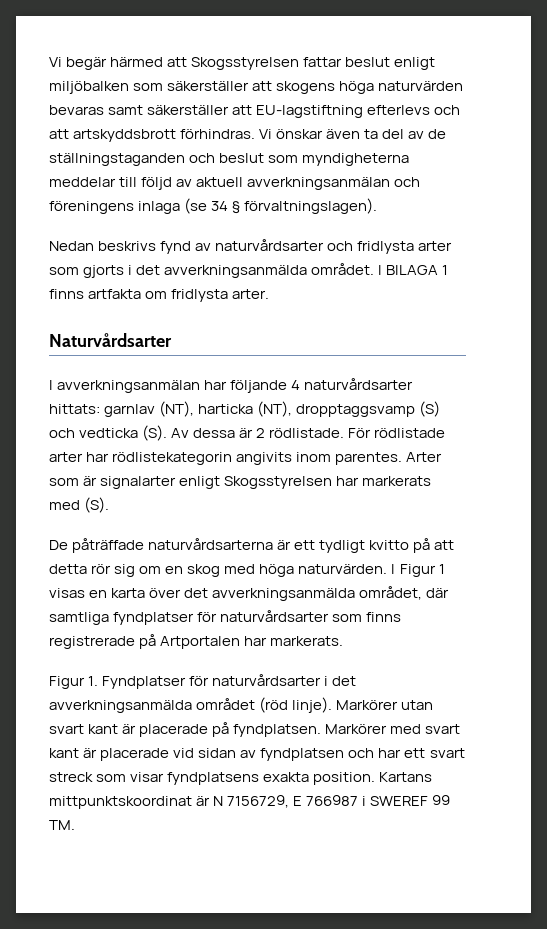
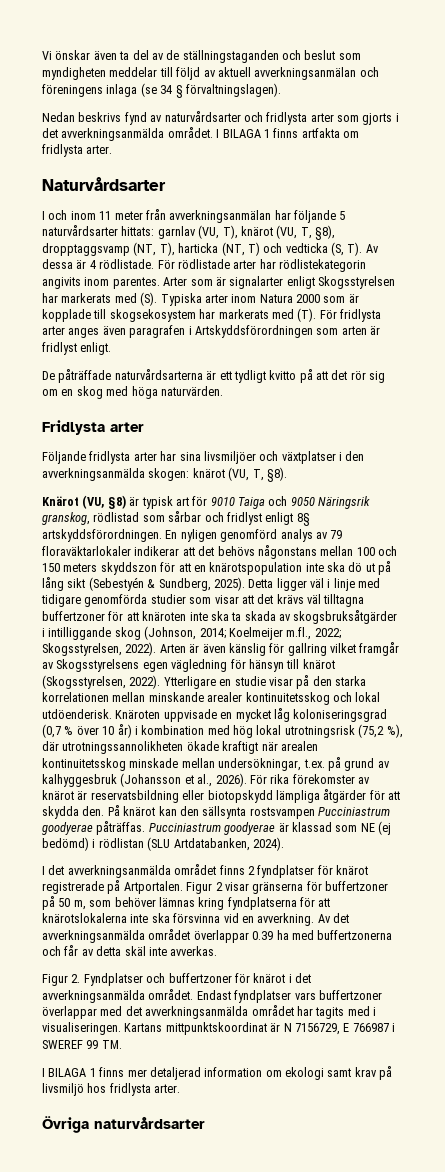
[49,57,436,70] [49,81,464,94] [49,105,461,118] [49,129,273,142] Vi begär härmed att Skogsstyrelsen fattar beslut enligt miljöbalken som säkerställer att skogens höga naturvärden bevaras samt säkerställer att EU-lagstiftning efterlevs och att artskyddsbrott förhindras. Vi -> [42,51,52,60] Vi
[302,153,410,166] myndigheterna -> [42,67,106,80] myndigheten
(53, 385) none -> [48,209,166,220] och inom 11 meter från
[291,380,301,390] 4 -> [339,211,346,220] 5
[159,401,441,417] [49,425,168,441] (NT), harticka (NT), dropptaggsvamp (S) och vedticka (S). -> [198,225,335,240] [42,242,363,256] (VU, T), knärot (VU, T, §8), dropptaggsvamp (NT, T), harticka (NT, T) och vedticka (S, T).
[256,428,266,438] 2 -> [89,260,96,269] 4
(110, 505) none -> [160,293,359,306] [42,308,381,322] [42,325,380,338] [42,342,112,355] Typiska arter inom Natura 2000 som är kopplade till skogsekosystem har markerats med (T). För fridlysta arter anges även paragrafen i Artskyddsförordningen som arten är fridlyst enligt.
[49,564,87,574] detta -> [331,370,348,380] det
[391,564,445,577] [49,586,450,601] [49,610,402,625] [49,634,344,649] [49,674,357,689] [49,697,434,713] [49,722,461,737] [49,748,465,761] [49,772,376,785] I Figur 1 visas en karta över det avverkningsanmälda området, där samtliga fyndplatser för naturvårdsarter som finns registrerade på Artportalen har markerats. // Figur 1. Fyndplatser för naturvårdsarter i det avverkningsanmälda området (röd linje). Markörer utan svart kant är placerade på fyndplatsen. Markörer med svart kant är placerade vid sidan av fyndplatsen och har ett svart streck som visar fyndplatsens exakta position. -> [42,420,144,435] [42,451,365,464] [42,467,287,482] [42,495,371,509] [42,511,310,526] [42,529,343,542] [42,545,397,559] [42,561,392,575] [42,577,381,591] [41,594,365,607] [42,610,398,624] [42,626,341,640] [42,642,400,656] [42,659,335,672] [42,675,366,689] [42,692,381,705] [42,708,388,722] [42,724,403,738] [42,741,318,754] [42,757,390,771] [42,773,370,787] [42,789,400,803] [42,805,390,819] [42,821,391,835] [42,837,284,851] [42,864,368,878] [42,880,388,894] [42,896,331,910] [42,913,349,926] [42,929,393,943] [42,945,218,956] [42,973,311,986] [42,989,382,1003] [42,1005,376,1019] [42,1022,121,1035] // Fridlysta arter // Följande fridlysta arter har sina livsmiljöer och växtplatser i den avverkningsanmälda skogen: knärot (VU, T, §8). // Knärot (VU, §8) är typisk art för 9010 Taiga och 9050 Näringsrik granskog, rödlistad som sårbar och fridlyst enligt 8§ artskyddsförordningen. En nyligen genomförd analys av 79 floraväktarlokaler indikerar att det behövs någonstans mellan 100 och 150 meters skyddszon för att en knärotspopulation inte ska dö ut på lång sikt (Sebestyén & Sundberg, 2025). Detta ligger väl i linje med tidigare genomförda studier som visar att det krävs väl tilltagna buffertzoner för att knäroten inte ska ta skada av skogsbruksåtgärder i intilliggande skog (Johnson, 2014; Koelmeijer m.fl., 2022; Skogsstyrelsen, 2022). Arten är även känslig för gallring vilket framgår av Skogsstyrelsens egen vägledning för hänsyn till knärot (Skogsstyrelsen, 2022). Ytterligare en studie visar på den starka korrelationen mellan minskande arealer kontinuitetsskog och lokal utdöenderisk. Knäroten uppvisade en mycket låg koloniseringsgrad (0,7 % över 10 år) i kombination med hög lokal utrotningsrisk (75,2 %), där utrotningssannolikheten ökade kraftigt när arealen kontinuitetsskog minskade mellan undersökningar, t.ex. på grund av kalhyggesbruk (Johansson et al., 2026). För rika förekomster av knärot är reservatsbildning eller biotopskydd lämpliga åtgärder för att skydda den. På knärot kan den sällsynta rostsvampen Pucciniastrum goodyerae påträffas. Pucciniastrum goodyerae är klassad som NE (ej bedömd) i rödlistan (SLU Artdatabanken, 2024). // I det avverkningsanmälda området finns 2 fyndplatser för knärot registrerade på Artportalen. Figur 2 visar gränserna för buffertzoner på 50 m, som behöver lämnas kring fyndplatserna för att knärotslokalerna inte ska försvinna vid en avverkning. Av det avverkningsanmälda området överlappar 0.39 ha med buffertzonerna och får av detta skäl inte avverkas. // Figur 2. Fyndplatser och buffertzoner för knärot i det avverkningsanmälda området. Endast fyndplatser vars buffertzoner överlappar med det avverkningsanmälda området har tagits med i visualiseringen.
(75, 825) none -> [42,1066,393,1080] [42,1083,181,1096] [42,1116,205,1133] // I BILAGA 1 finns mer detaljerad information om ekologi samt krav på livsmiljö hos fridlysta arter. // Övriga naturvårdsarter

